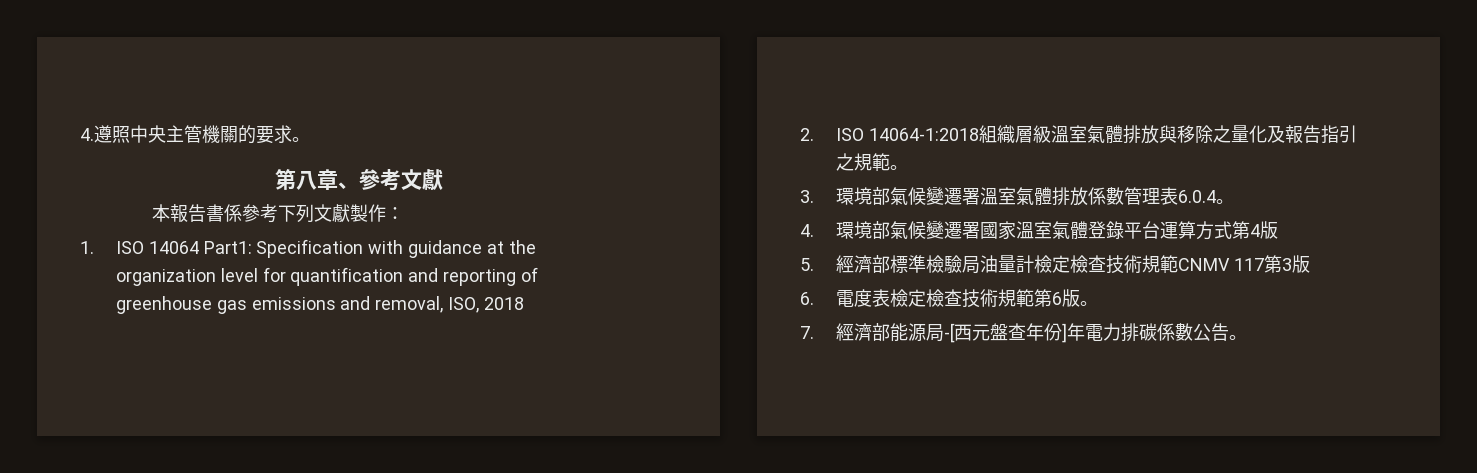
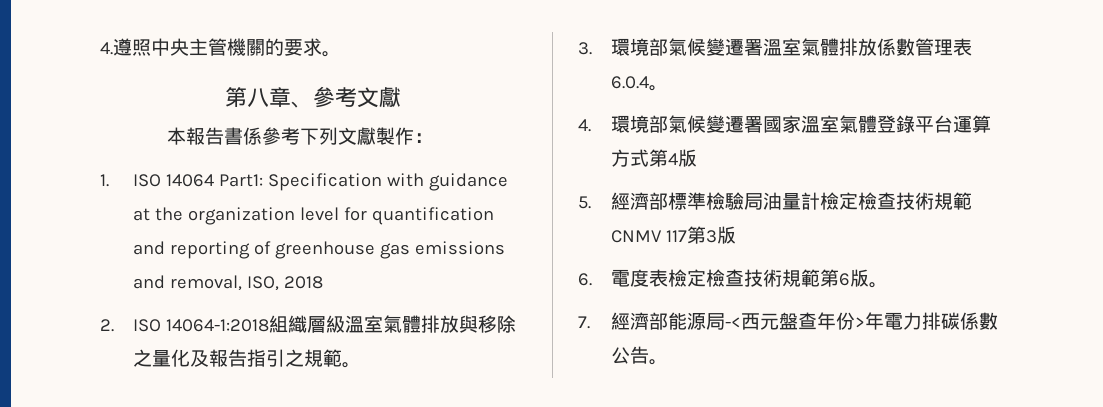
[943,323,955,343] -[ -> [725,317,742,328] -<
[1061,323,1067,343] ] -> [855,317,866,328] >

